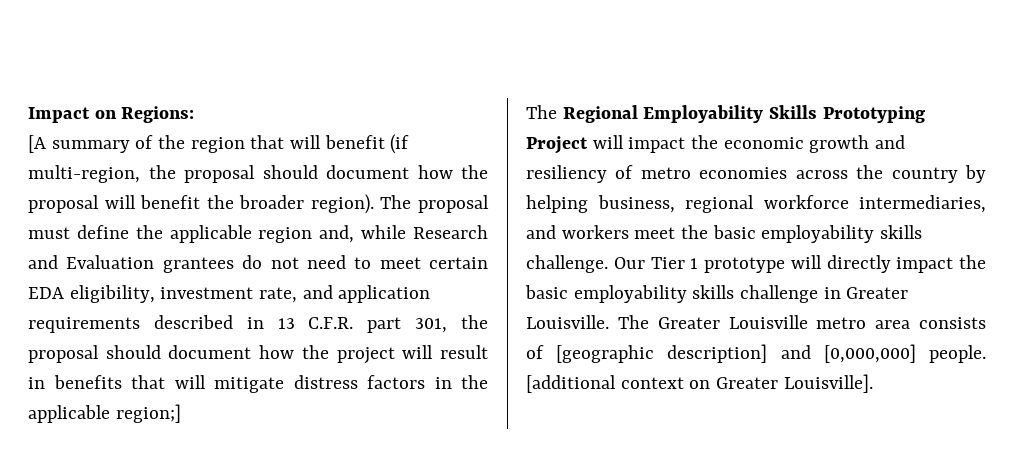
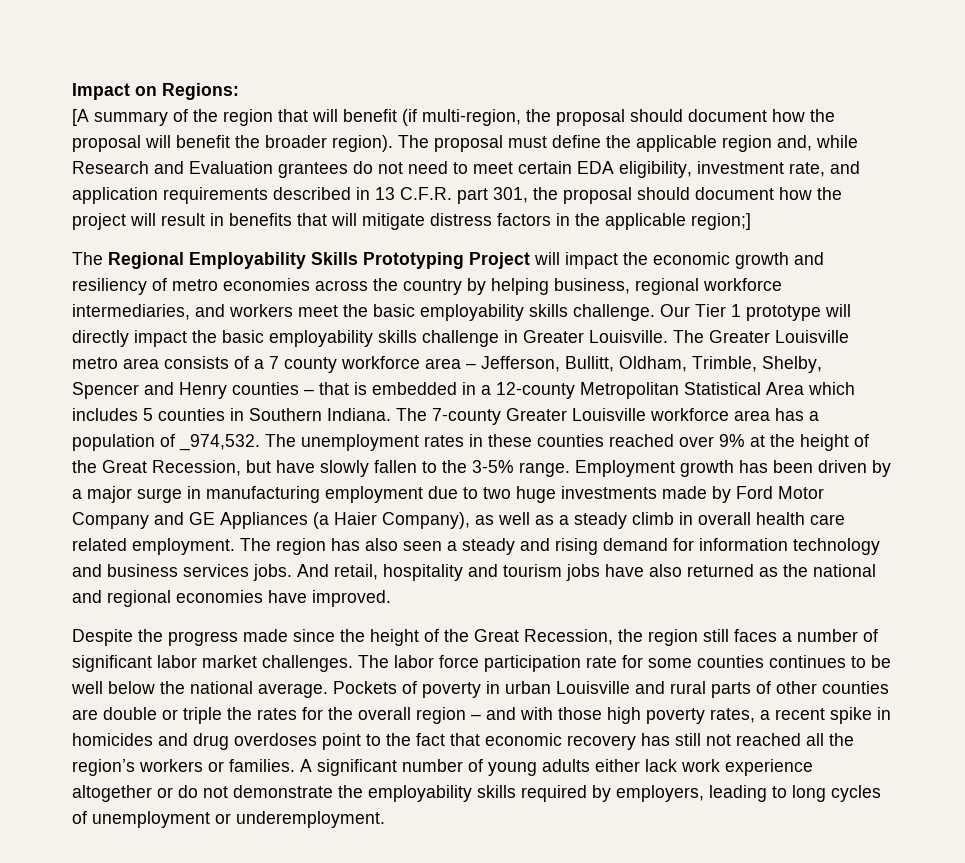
[556,344,986,363] [526,374,873,393] [geographic description] and [0,000,000] people. [additional context on Greater Louisville]. -> [254,356,822,373] [72,382,855,399] [72,408,819,425] [72,434,869,451] [72,460,891,477] [72,486,824,503] [72,512,845,529] [72,538,880,555] [72,564,876,581] [72,590,391,607] [72,629,878,646] [72,655,891,672] [71,681,889,698] [72,707,891,724] [72,733,854,750] [72,759,813,776] [72,785,881,802] [72,811,385,828] a 7 county workforce area – Jefferson, Bullitt, Oldham, Trimble, Shelby, Spencer and Henry counties – that is embedded in a 12-county Metropolitan Statistical Area which includes 5 counties in Southern Indiana. The 7-county Greater Louisville workforce area has a population of _974,532. The unemployment rates in these counties reached over 9% at the height of the Great Recession, but have slowly fallen to the 3-5% range. Employment growth has been driven by a major surge in manufacturing employment due to two huge investments made by Ford Motor Company and GE Appliances (a Haier Company), as well as a steady climb in overall health care related employment. The region has also seen a steady and rising demand for information technology and business services jobs. And retail, hospitality and tourism jobs have also returned as the national and regional economies have improved. // Despite the progress made since the height of the Great Recession, the region still faces a number of significant labor market challenges. The labor force participation rate for some counties continues to be well below the national average. Pockets of poverty in urban Louisville and rural parts of other counties are double or triple the rates for the overall region – and with those high poverty rates, a recent spike in homicides and drug overdoses point to the fact that economic recovery has still not reached all the region’s workers or families. A significant number of young adults either lack work experience altogether or do not demonstrate the employability skills required by employers, leading to long cycles of unemployment or underemployment.

